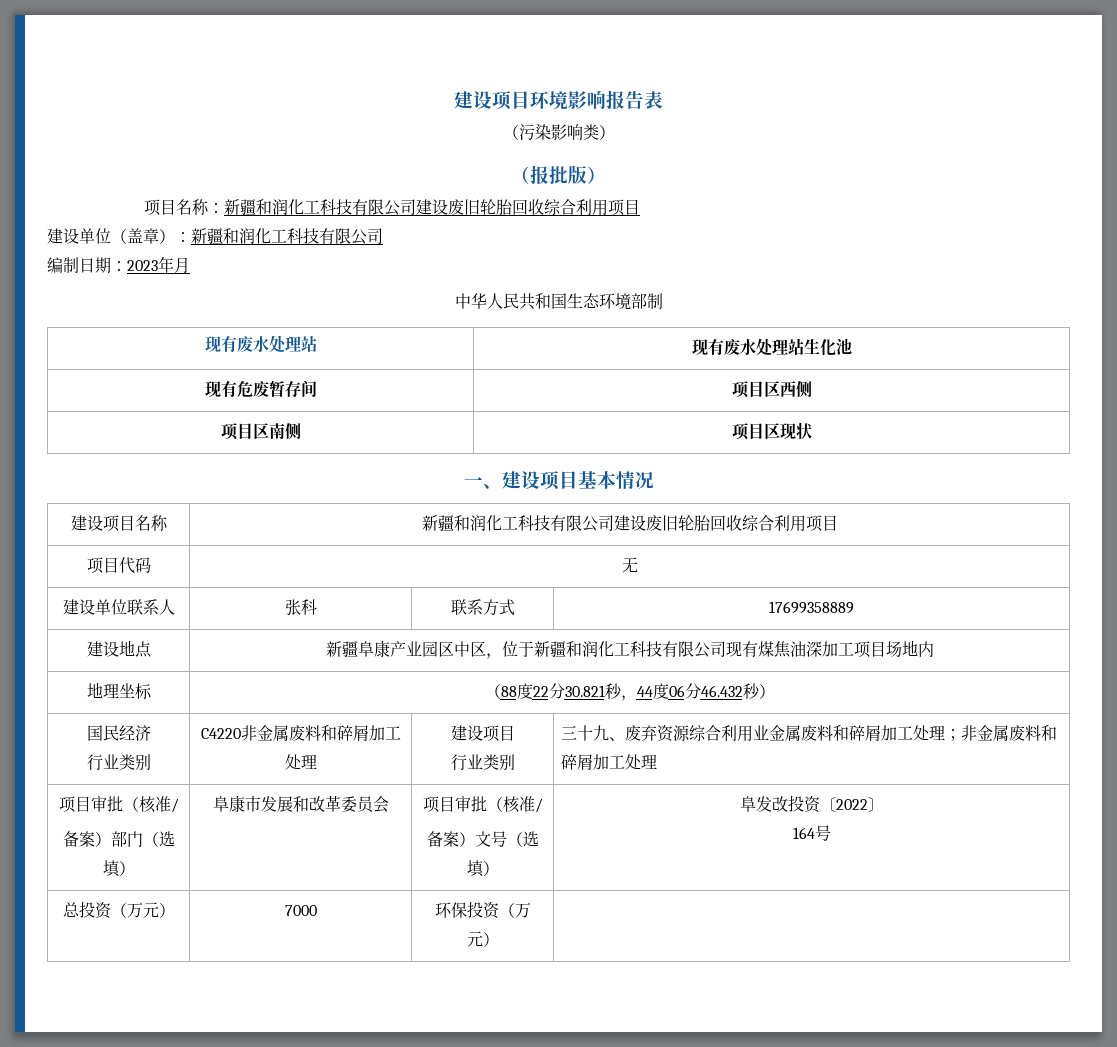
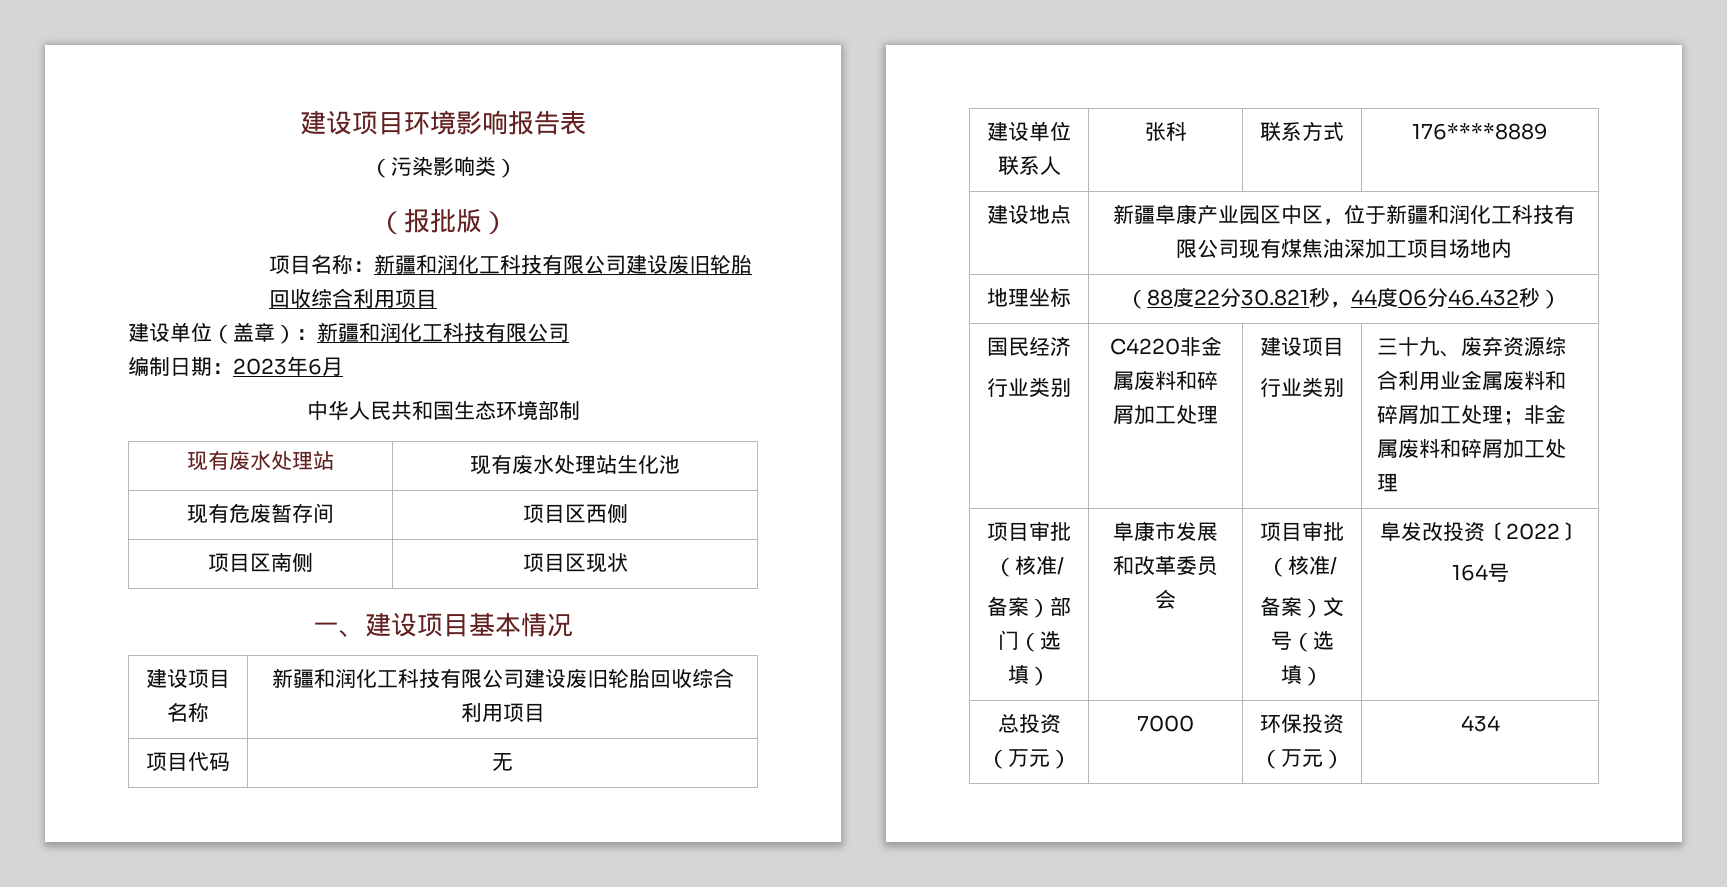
(174, 264) none -> [308,358,322,375] 6
[769,601,854,614] 17699358889 -> [1412,123,1548,140] 176****8889
(499, 939) none -> [1460,715,1500,732] 434

